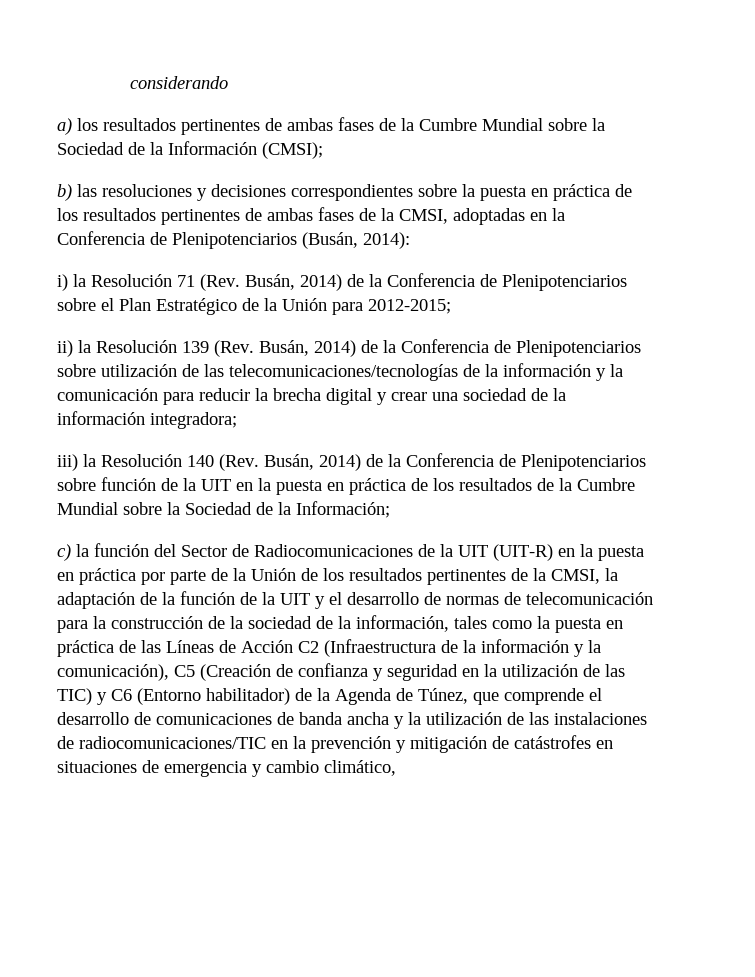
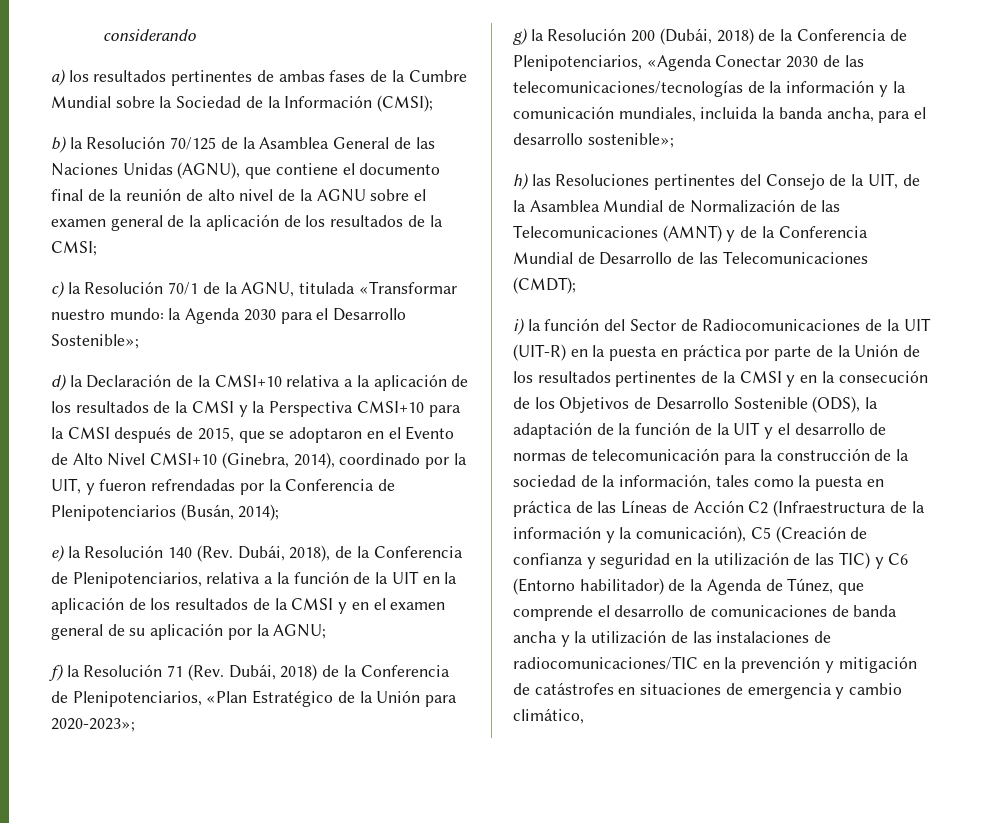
[77,184,632,201] [57,207,547,225] las resoluciones y decisiones correspondientes sobre la puesta en práctica de los resultados pertinentes de ambas fases de la CMSI, adoptadas en -> [69,136,435,150] [51,162,441,179] [51,188,426,202] [51,214,443,231] [51,241,97,256] [51,281,457,298] [51,308,407,324] [51,334,139,349] [51,374,469,391] [51,401,461,417] [51,426,455,443] [51,452,467,469] [51,478,264,495] la Resolución 70/125 de la Asamblea General de las Naciones Unidas (AGNU), que contiene el documento final de la reunión de alto nivel de la AGNU sobre el examen general de la aplicación de los resultados de la CMSI; // c) la Resolución 70/1 de la AGNU, titulada «Transformar nuestro mundo: la Agenda 2030 para el Desarrollo Sostenible»; // d) la Declaración de la CMSI+10 relativa a la aplicación de los resultados de la CMSI y la Perspectiva CMSI+10 para la CMSI después de 2015, que se adoptaron en el Evento de Alto Nivel CMSI+10 (Ginebra, 2014), coordinado por la UIT, y fueron refrendadas por
[363,232,410,249] [57,274,68,291] 2014): // i) -> [238,504,280,521] [51,545,463,562] [51,571,458,588] [51,597,446,614] [51,623,327,640] [49,664,64,681] 2014); // e) la Resolución 140 (Rev. Dubái, 2018), de la Conferencia de Plenipotenciarios, relativa a la función de la UIT en la aplicación de los resultados de la CMSI y en el examen general de su aplicación por la AGNU; // f)
[245,273,627,291] [57,298,151,311] Busán, 2014) de la Conferencia de Plenipotenciarios sobre el Plan -> [228,664,450,681] [51,691,248,707] Dubái, 2018) de la Conferencia de Plenipotenciarios, «Plan
[368,299,451,314] [57,339,641,357] [57,364,177,377] 2012-2015; // ii) la Resolución 139 (Rev. Busán, 2014) de la Conferencia de Plenipotenciarios sobre utilización -> [51,718,135,732] [513,28,907,45] [513,55,819,71] 2020-2023»; // g) la Resolución 200 (Dubái, 2018) de la Conferencia de Plenipotenciarios, «Agenda Conectar 2030
[163,388,566,405] [57,411,237,429] [57,453,646,471] [57,477,635,495] [57,501,390,518] [57,544,71,561] para reducir la brecha digital y crear una sociedad de la información integradora; // iii) la Resolución 140 (Rev. Busán, 2014) de la Conferencia de Plenipotenciarios sobre función de la UIT en la puesta en práctica de los resultados de la Cumbre Mundial sobre la Sociedad de la Información; // c) -> [618,107,927,123] [513,133,674,148] [513,173,920,190] [513,199,841,213] [513,225,868,242] [513,251,868,265] [513,277,576,294] [513,318,525,335] mundiales, incluida la banda ancha, para el desarrollo sostenible»; // h) las Resoluciones pertinentes del Consejo de la UIT, de la Asamblea Mundial de Normalización de las Telecomunicaciones (AMNT) y de la Conferencia Mundial de Desarrollo de las Telecomunicaciones (CMDT); // i)
[551,569,600,584] CMSI, -> [739,370,928,387] [513,396,861,413] CMSI y en la consecución de los Objetivos de Desarrollo Sostenible (ODS),

